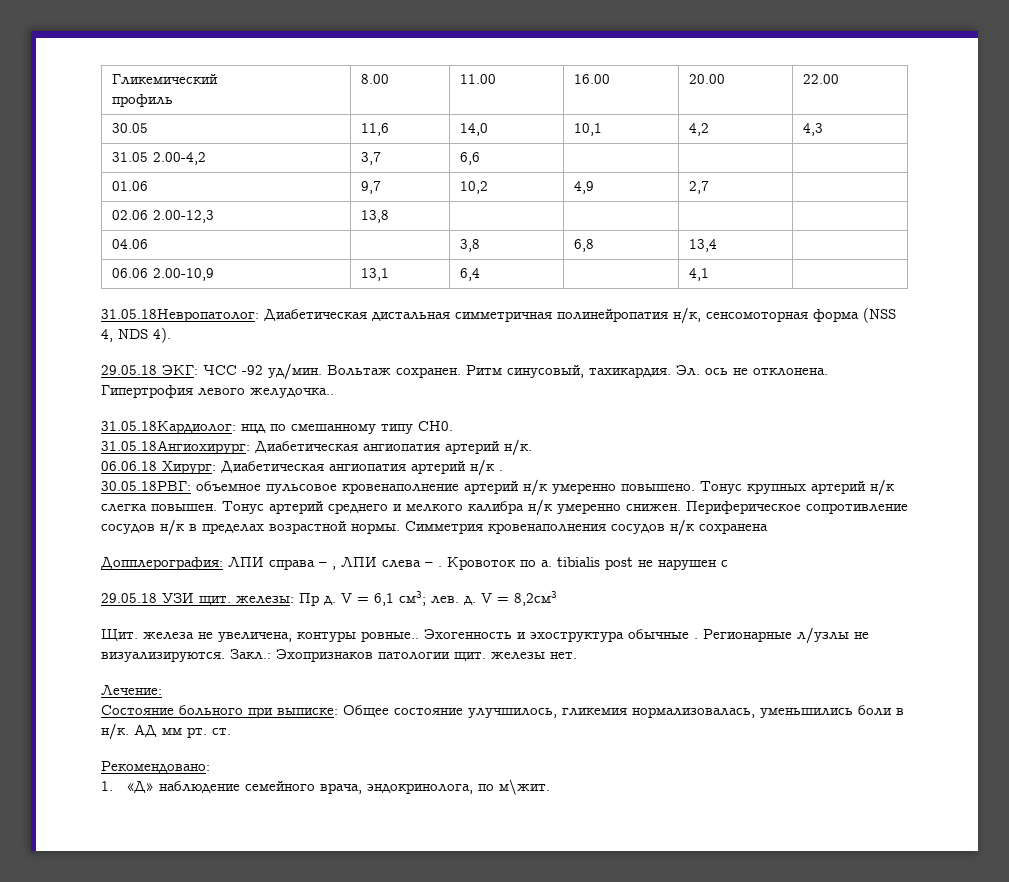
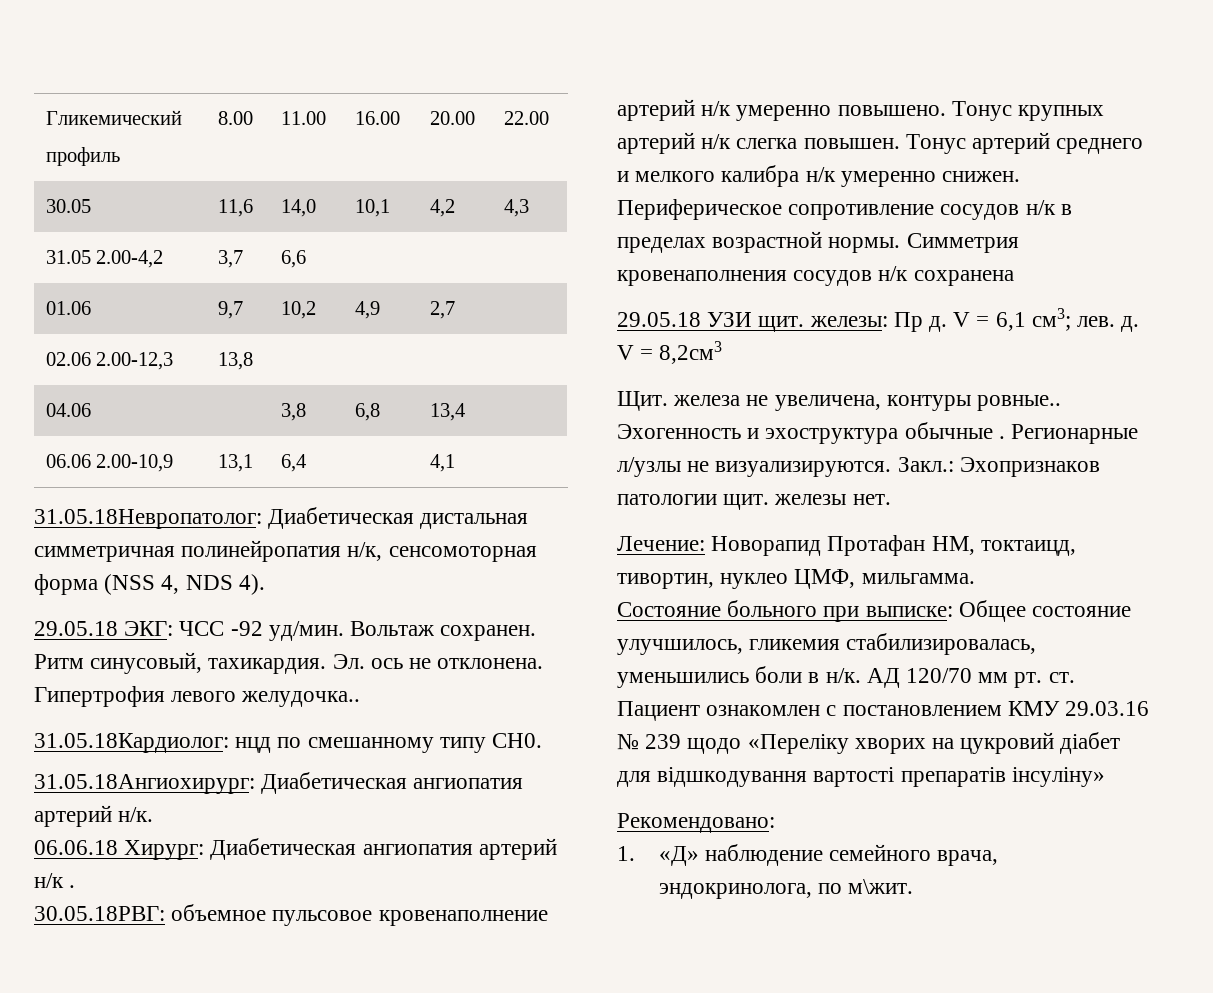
[101,557,728,570] // Допплерография: ЛПИ справа – , ЛПИ слева – . Кровоток по а. tibialis роst не нарушен с -> (1014, 278) none
(162, 690) none -> [711,535,1076,556] [617,569,975,589] Новорапид Протафан НМ, токтаицд, тивортин, нуклео ЦМФ, мильгамма.
[632,707,755,718] нормализовалась, -> [846,633,1037,655] стабилизировалась,
(157, 730) none -> [906,668,973,683] 120/70
(231, 731) none -> [617,701,1150,721] [617,732,1121,754] [617,767,1105,787] Пациент ознакомлен с постановлением КМУ 29.03.16 № 239 щодо «Перелiку хворих на цукровий дiабет для вiдшкодування вартостi препаратiв iнсулiну»

